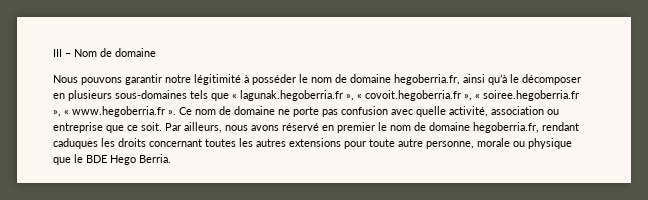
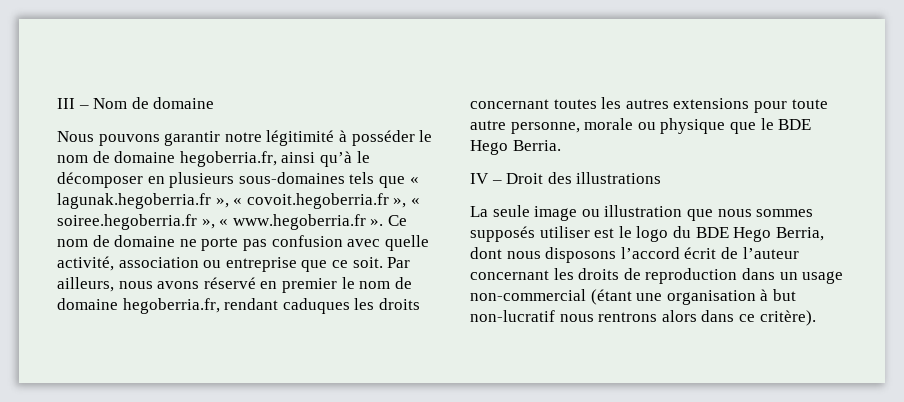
(171, 158) none -> [470,172,662,184] [470,205,814,221] [470,226,824,242] [470,247,799,263] [470,268,844,284] [470,289,796,305] [470,310,816,326] // IV – Droit des illustrations // La seule image ou illustration que nous sommes supposés utiliser est le logo du BDE Hego Berria, dont nous disposons l’accord écrit de l’auteur concernant les droits de reproduction dans un usage non-commercial (étant une organisation à but non-lucratif nous rentrons alors dans ce critère).

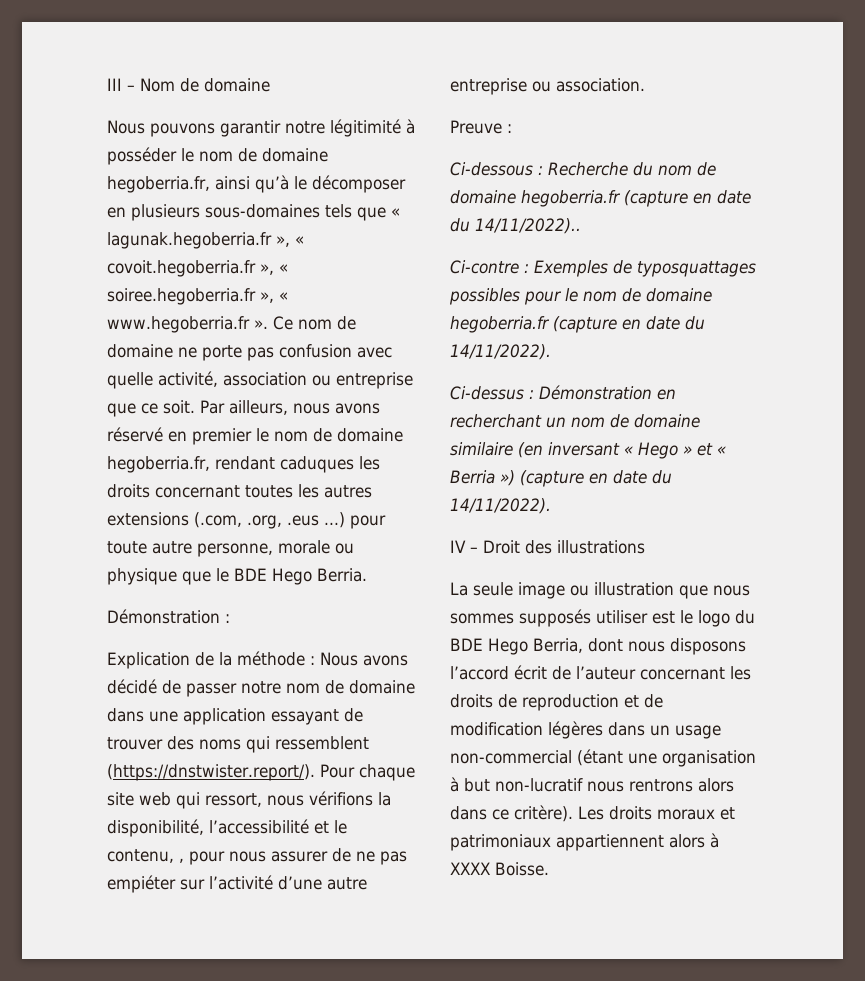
(750, 103) none -> [194,512,345,529] (.com, .org, .eus ...)
(561, 145) none -> [107,609,230,624] [107,651,408,669] [107,679,415,697] [107,708,363,725] [107,736,369,753] [107,764,415,781] [107,791,391,809] [107,819,347,837] [107,848,407,865] [107,875,367,893] [450,78,645,95] [450,120,512,134] [450,162,716,176] [450,190,751,207] [450,218,581,234] [450,260,756,277] [449,288,712,305] [450,316,705,333] [450,344,551,360] [450,385,676,400] [450,414,700,428] [450,442,726,459] [450,470,672,487] [450,498,551,514] // Démonstration : // Explication de la méthode : Nous avons décidé de passer notre nom de domaine dans une application essayant de trouver des noms qui ressemblent (https://dnstwister.report/). Pour chaque site web qui ressort, nous vérifions la disponibilité, l’accessibilité et le contenu, , pour nous assurer de ne pas empiéter sur l’activité d’une autre entreprise ou association. // Preuve : // Ci-dessous : Recherche du nom de domaine hegoberria.fr (capture en date du 14/11/2022).. // Ci-contre : Exemples de typosquattages possibles pour le nom de domaine hegoberria.fr (capture en date du 14/11/2022). // Ci-dessus : Démonstration en recherchant un nom de domaine similaire (en inversant « Hego » et « Berria ») (capture en date du 14/11/2022).
(738, 276) none -> [624,694,663,708] [450,721,603,739] et de modification légères
(816, 318) none -> [578,806,735,820] [450,833,719,851] [450,862,549,876] Les droits moraux et patrimoniaux appartiennent alors à XXXX Boisse.

